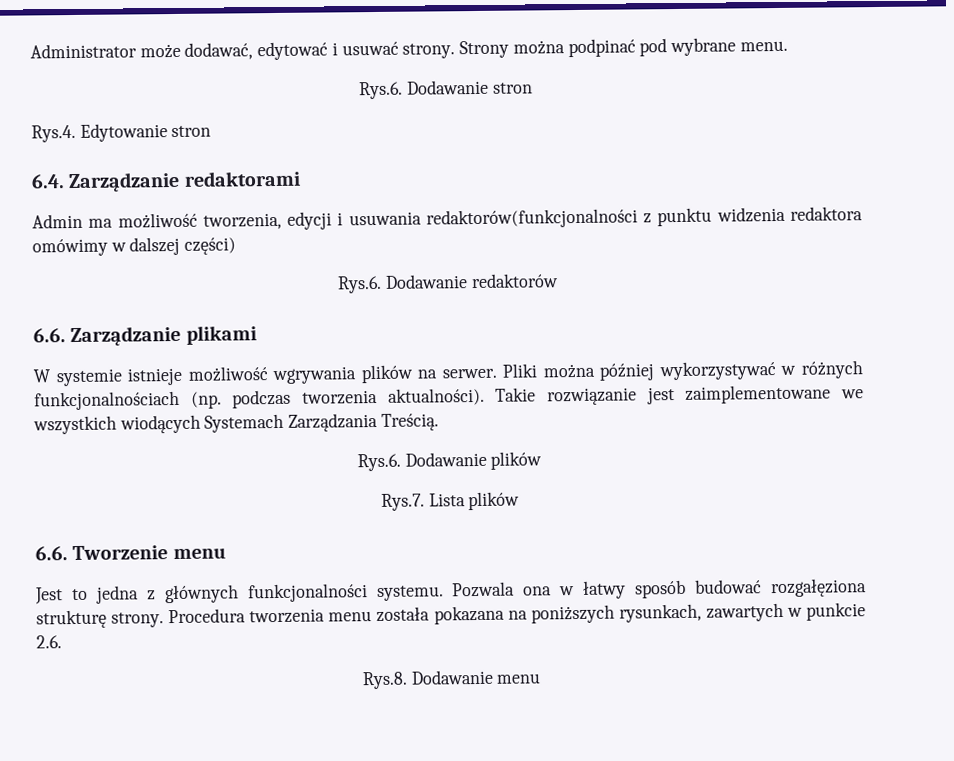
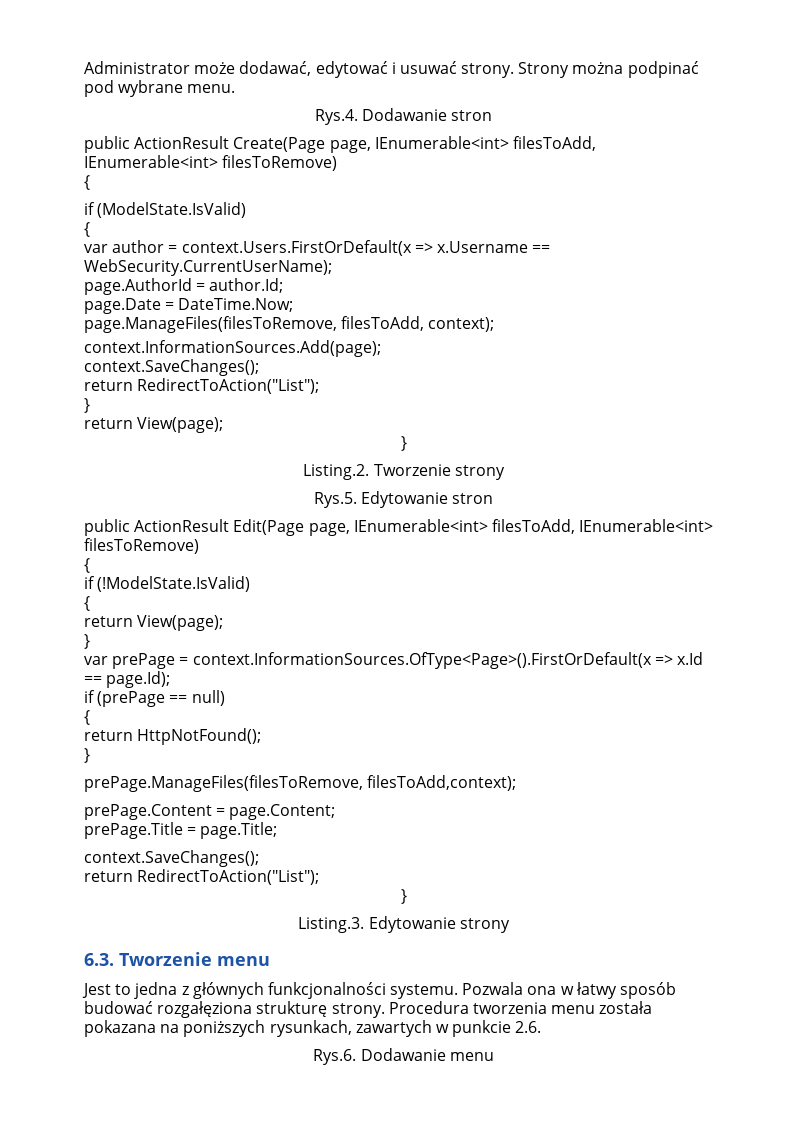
[359,81,404,100] Rys.6. -> [314,109,358,125] Rys.4.
[31,123,212,143] [31,170,301,193] [32,206,863,230] [32,236,237,257] [337,273,559,294] [33,325,257,347] [33,360,864,387] [34,384,864,411] [33,412,439,435] [356,451,543,472] [380,491,521,511] [35,546,68,561] Rys.4. Edytowanie stron // 6.4. Zarządzanie redaktorami // Admin ma możliwość tworzenia, edycji i usuwania redaktorów(funkcjonalności z punktu widzenia redaktora omówimy w dalszej części) // Rys.6. Dodawanie redaktorów // 6.6. Zarządzanie plikami // W systemie istnieje możliwość wgrywania plików na serwer. Pliki można później wykorzystywać w różnych funkcjonalnościach (np. podczas tworzenia aktualności). Takie rozwiązanie jest zaimplementowane we wszystkich wiodących Systemach Zarządzania Treścią. // Rys.6. Dodawanie plików // Rys.7. Lista plików // 6.6. -> [84,136,596,153] [84,155,338,171] [84,175,90,190] [84,202,247,218] [84,222,90,237] [84,240,551,256] [84,259,332,276] [84,278,284,295] [84,298,294,314] [84,316,495,333] [84,340,381,357] [84,359,259,376] [84,378,320,394] [84,398,90,413] [84,417,224,433] [400,436,407,451] [303,464,505,480] [313,491,494,508] [84,519,714,536] [84,538,199,554] [84,558,90,573] [84,576,251,592] [84,596,90,611] [84,615,224,631] [84,634,90,649] [84,652,703,669] [84,671,171,688] [84,690,225,707] [84,710,90,725] [84,728,262,745] [84,748,90,763] [84,775,517,792] [84,804,336,820] [84,822,278,839] [84,850,259,867] [84,869,320,885] [400,889,407,904] [298,916,510,933] [84,953,114,966] public ActionResult Create(Page page, IEnumerable<int> filesToAdd, IEnumerable<int> filesToRemove) // { // if (ModelState.IsValid) // { // var author = context.Users.FirstOrDefault(x => x.Username == WebSecurity.CurrentUserName); // page.AuthorId = author.Id; // page.Date = DateTime.Now; // page.ManageFiles(filesToRemove, filesToAdd, context); // context.InformationSources.Add(page); // context.SaveChanges(); // return RedirectToAction("List"); // } // return View(page); // } // Listing.2. Tworzenie strony // Rys.5. Edytowanie stron // public ActionResult Edit(Page page, IEnumerable<int> filesToAdd, IEnumerable<int> filesToRemove) // { // if (!ModelState.IsValid) // { // return View(page); // } // var prePage = context.InformationSources.OfType<Page>().FirstOrDefault(x => x.Id == page.Id); // if (prePage == null) // { // return HttpNotFound(); // } // prePage.ManageFiles(filesToRemove, filesToAdd,context); // prePage.Content = page.Content; // prePage.Title = page.Title; // context.SaveChanges(); // return RedirectToAction("List"); // } // Listing.3. Edytowanie strony // 6.3.
[361,671,408,690] Rys.8. -> [313,1049,357,1065] Rys.6.

